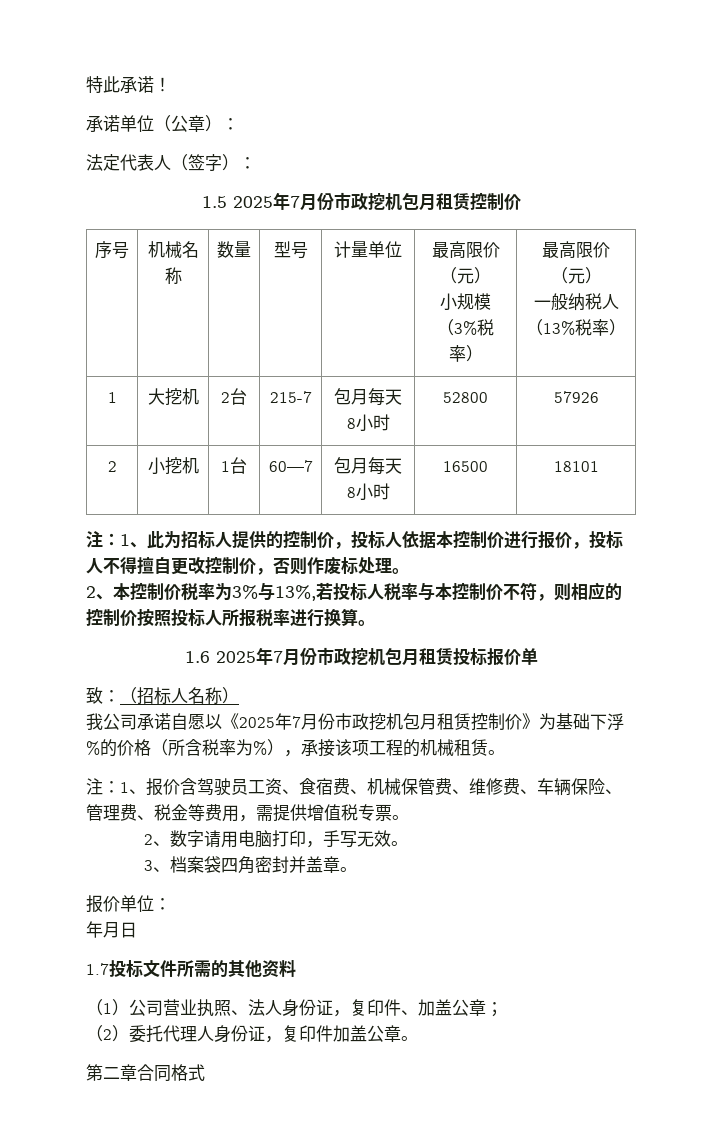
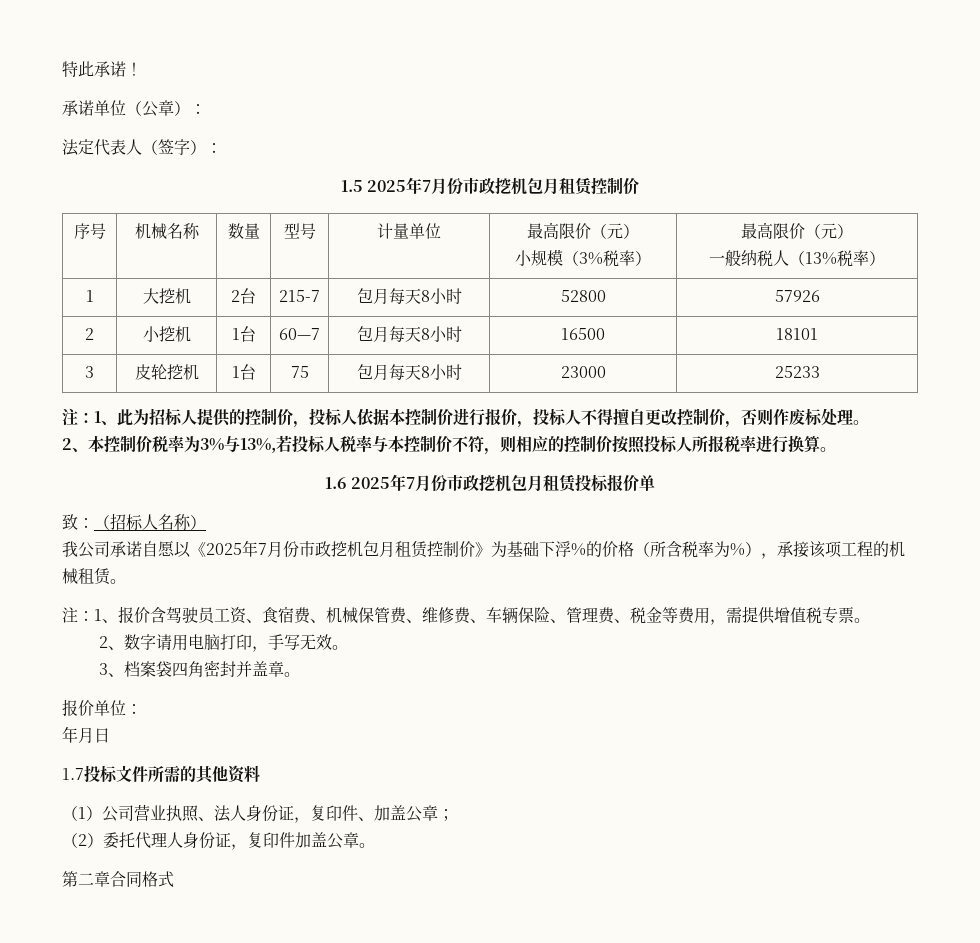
(599, 466) none -> [85,366,94,378] [134,364,199,380] [231,364,256,380] [290,366,309,378] [356,364,462,381] [560,366,606,378] [774,366,820,378] // 3 | 皮轮挖机 | 1台 | 75 | 包月每天8小时 | 23000 | 25233

